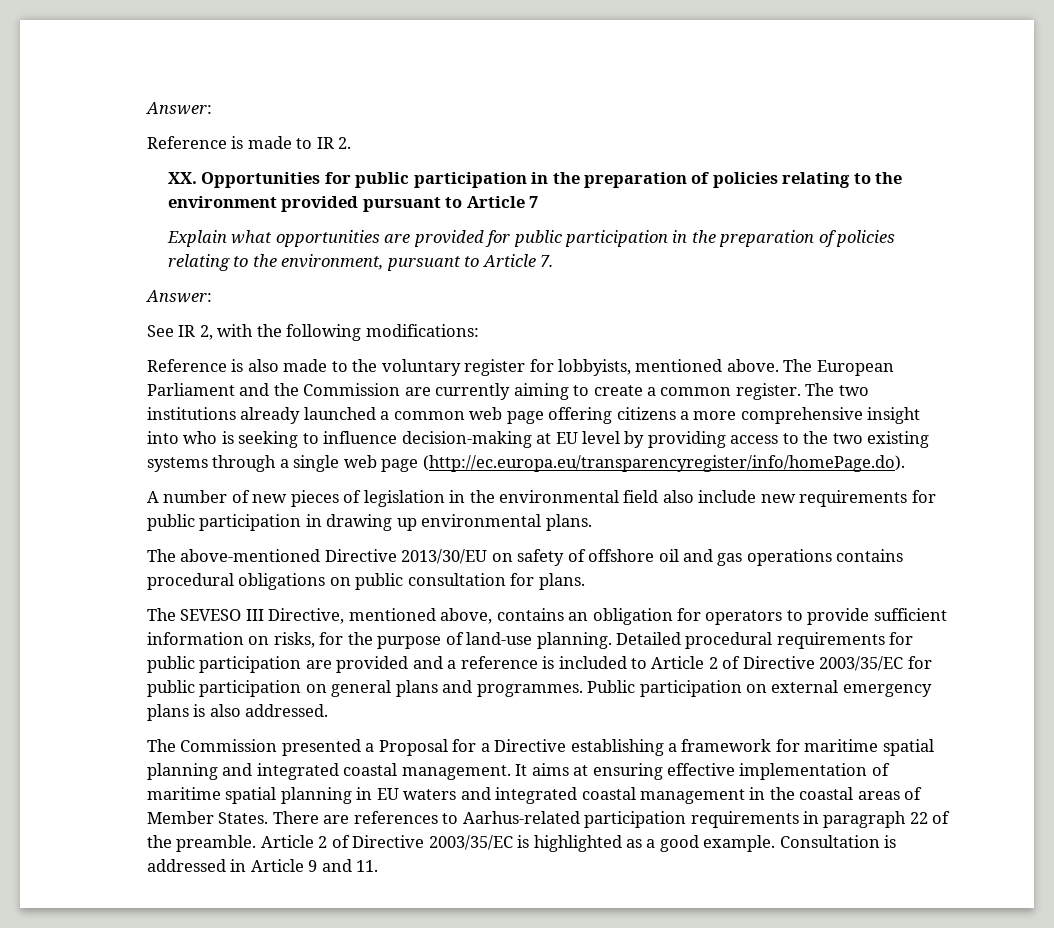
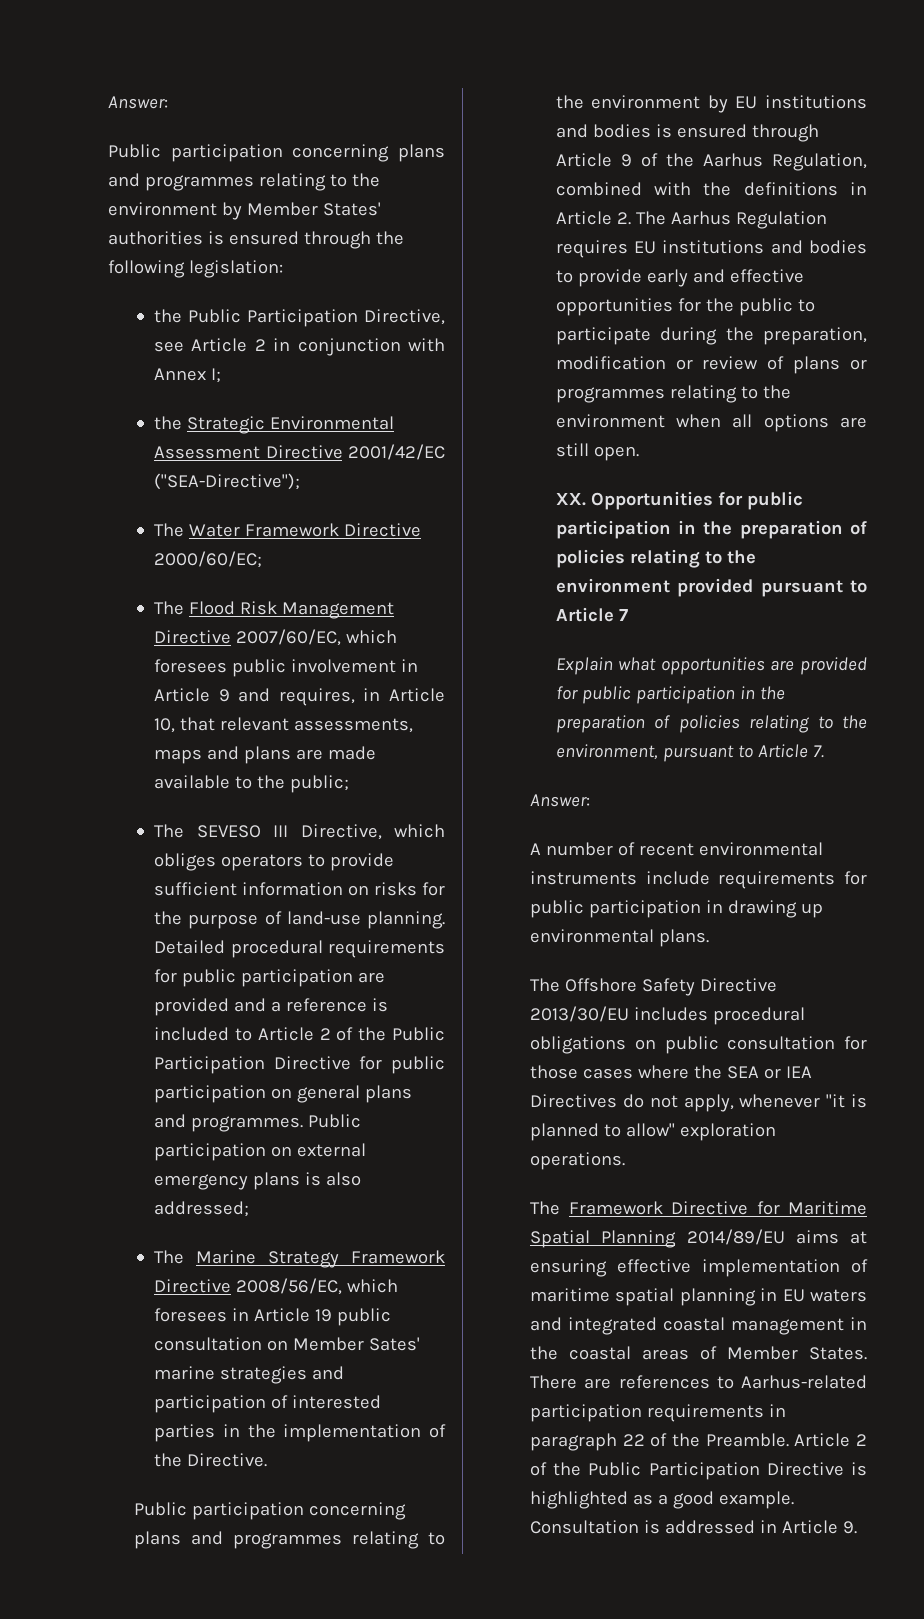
[145,102,212,115] [146,136,352,149] Answer: // Reference is made to IR 2. -> [108,96,169,109] [108,144,445,162] [108,173,381,191] [108,202,382,220] [108,231,405,249] [108,260,284,278] [153,309,445,327] [153,338,445,356] [153,368,221,383] [153,416,394,434] [153,444,445,460] [153,473,300,490] [153,523,421,537] [153,551,262,568] [153,601,394,619] [153,629,397,646] [153,659,418,677] [153,688,445,706] [153,717,413,733] [153,746,376,764] [153,775,349,793] [153,824,445,840] [153,853,394,871] [153,882,445,896] [153,911,445,929] [153,940,445,958] [153,969,385,987] [153,998,388,1016] [153,1027,445,1041] [153,1056,445,1074] [153,1085,412,1103] [153,1114,361,1132] [153,1143,366,1161] [153,1172,361,1190] [153,1201,249,1217] [153,1250,445,1268] [153,1278,398,1295] [153,1308,391,1326] [153,1337,420,1351] [153,1366,344,1384] [153,1395,381,1413] [153,1424,446,1442] [153,1453,267,1467] [133,1502,406,1520] [133,1531,445,1549] [555,95,867,113] [555,124,819,142] [555,153,867,171] [555,182,867,196] [555,211,827,229] [555,240,867,258] [555,269,804,287] [555,298,815,316] [555,327,867,345] [555,356,867,374] [555,385,791,403] [555,414,867,432] [555,443,639,461] Answer: // Public participation concerning plans and programmes relating to the environment by Member States' authorities is ensured through the following legislation: // the Public Participation Directive, see Article 2 in conjunction with Annex I; // the Strategic Environmental Assessment Directive 2001/42/EC ("SEA-Directive"); // The Water Framework Directive 2000/60/EC; // The Flood Risk Management Directive 2007/60/EC, which foresees public involvement in Article 9 and requires, in Article 10, that relevant assessments, maps and plans are made available to the public; // The SEVESO III Directive, which obliges operators to provide sufficient information on risks for the purpose of land-use planning. Detailed procedural requirements for public participation are provided and a reference is included to Article 2 of the Public Participation Directive for public participation on general plans and programmes. Public participation on external emergency plans is also addressed; // The Marine Strategy Framework Directive 2008/56/EC, which foresees in Article 19 public consultation on Member Sates' marine strategies and participation of interested parties in the implementation of the Directive. // Public participation concerning plans and programmes relating to the environment by EU institutions and bodies is ensured through Article 9 of the Aarhus Regulation, combined with the definitions in Article 2. The Aarhus Regulation requires EU institutions and bodies to provide early and effective opportunities for the public to participate during the preparation, modification or review of plans or programmes relating to the environment when all options are still open.
[146,324,479,341] [146,359,894,376] [146,383,869,400] [146,407,921,424] [146,431,930,448] [146,455,905,472] [146,490,796,507] See IR 2, with the following modifications: // Reference is also made to the voluntary register for lobbyists, mentioned above. The European Parliament and the Commission are currently aiming to create a common register. The two institutions already launched a common web page offering citizens a more comprehensive insight into who is seeking to influence decision-making at EU level by providing access to the two existing systems through a single web page (http://ec.europa.eu/transparencyregister/info/homePage.do). // A number of new pieces of legislation in the environmental field also include new -> [530,842,824,856] [530,871,710,885] A number of recent environmental instruments include
[180,549,904,566] above-mentioned Directive 2013/30/EU on safety of offshore oil and gas operations contains -> [565,978,778,996] [530,1006,709,1022] Offshore Safety Directive 2013/30/EU includes
[538,573,585,590] [146,608,947,625] [146,632,914,649] [146,656,932,673] [146,680,932,697] [146,704,329,721] [146,739,934,756] [146,763,528,780] plans. // The SEVESO III Directive, mentioned above, contains an obligation for operators to provide sufficient information on risks, for the purpose of land-use planning. Detailed procedural requirements for public participation are provided and a reference is included to Article 2 of Directive 2003/35/EC for public participation on general plans and programmes. Public participation on external emergency plans is also addressed. // The Commission presented a Proposal for a Directive establishing a framework for maritime spatial planning and integrated coastal management. It -> [530,1065,813,1079] [530,1094,867,1112] [530,1123,777,1141] [530,1152,626,1170] [530,1201,867,1215] [530,1229,785,1248] those cases where the SEA or IEA Directives do not apply, whenever "it is planned to allow" exploration operations. // The Framework Directive for Maritime Spatial Planning 2014/89/EU
[176,835,513,852] preamble. Article 2 of Directive 2003/35/EC -> [705,1433,867,1447] [530,1462,844,1480] Preamble. Article 2 of the Public Participation Directive
[308,859,379,872] 9 and 11. -> [843,1521,858,1534] 9.

